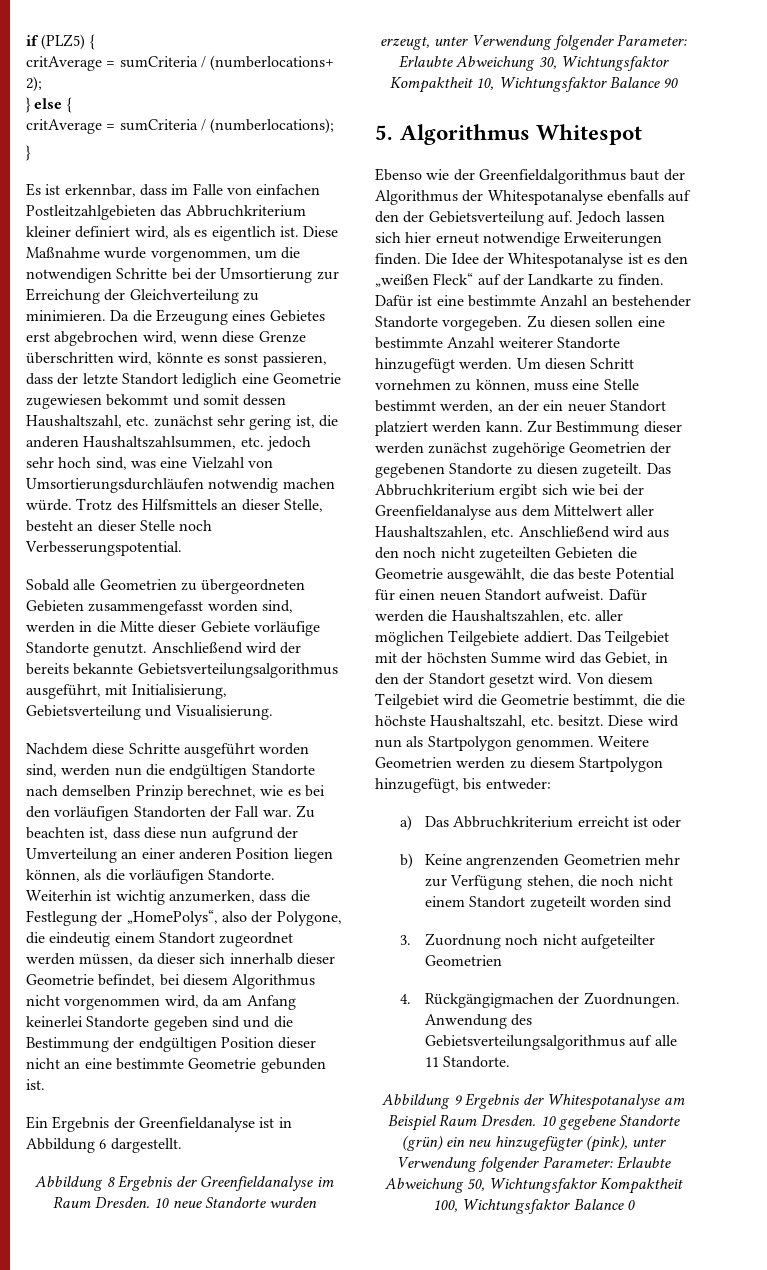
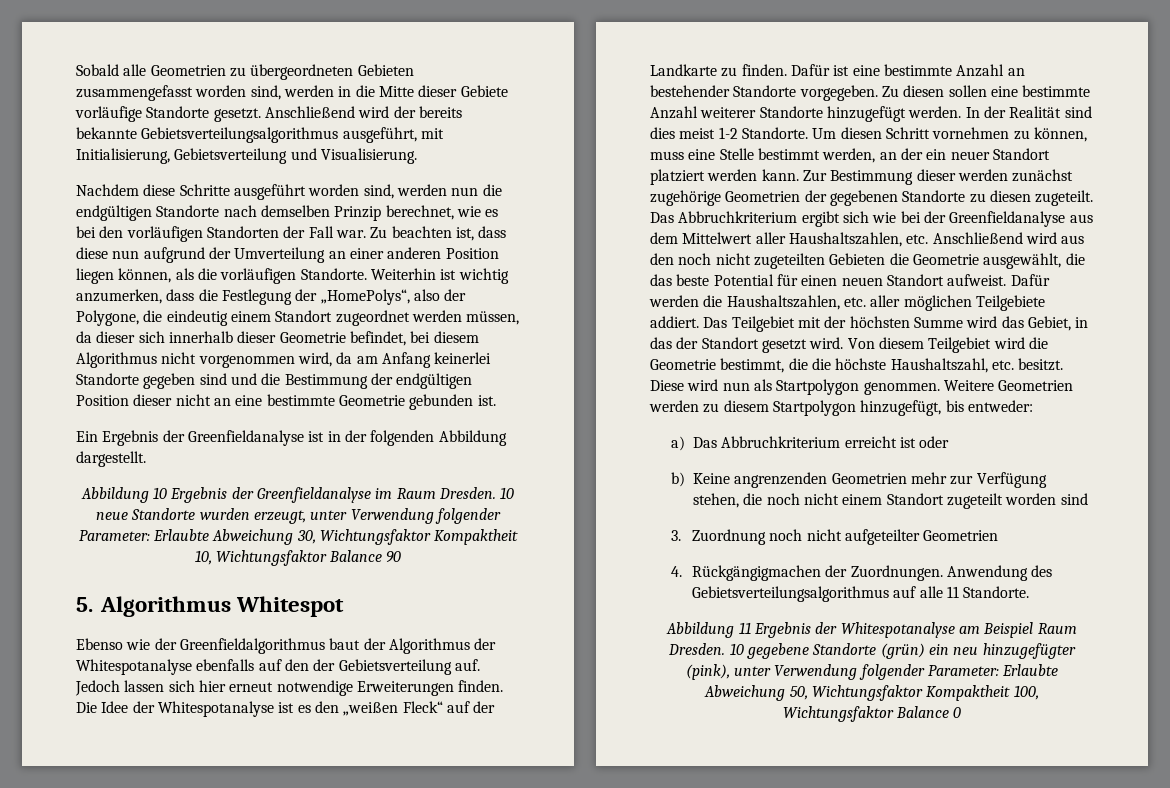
[26,34,95,50] [26,55,335,71] [26,76,42,92] [26,97,72,113] [26,118,335,134] [26,145,31,161] [26,183,321,197] [26,205,306,220] [26,226,339,241] [26,247,301,262] [26,268,339,283] [26,288,259,304] [26,309,325,325] [26,331,306,346] [26,352,327,367] [26,373,341,388] [26,394,287,409] [26,415,338,430] [26,436,311,451] [26,457,273,470] [26,478,335,493] [26,498,323,512] [26,520,213,532] [25,541,182,556] if (PLZ5) { // critAverage = sumCriteria / (numberlocations+ 2); // } else { // critAverage = sumCriteria / (numberlocations); // } // Es ist erkennbar, dass im Falle von einfachen Postleitzahlgebieten das Abbruchkriterium kleiner definiert wird, als es eigentlich ist. Diese Maßnahme wurde vorgenommen, um die notwendigen Schritte bei der Umsortierung zur Erreichung der Gleichverteilung zu minimieren. Da die Erzeugung eines Gebietes erst abgebrochen wird, wenn diese Grenze überschritten wird, könnte es sonst passieren, dass der letzte Standort lediglich eine Geometrie zugewiesen bekommt und somit dessen Haushaltszahl, etc. zunächst sehr gering ist, die anderen Haushaltszahlsummen, etc. jedoch sehr hoch sind, was eine Vielzahl von Umsortierungsdurchläufen notwendig machen würde. Trotz des Hilfsmittels an dieser Stelle, besteht an dieser Stelle noch Verbesserungspotential. // -> (76, 70) none
[93,643,148,657] genutzt. -> [213,108,261,122] gesetzt.
[26,1138,107,1153] Abbildung 6 -> [344,430,507,446] der folgenden Abbildung
[106,1177,115,1187] 8 -> [153,487,168,499] 10
(513, 364) none -> [965,106,1092,118] [650,127,808,139] In der Realität sind dies meist 1-2 Standorte.
[375,673,399,685] den -> [650,337,672,349] das
[453,1095,463,1105] 9 -> [738,622,751,634] 11

